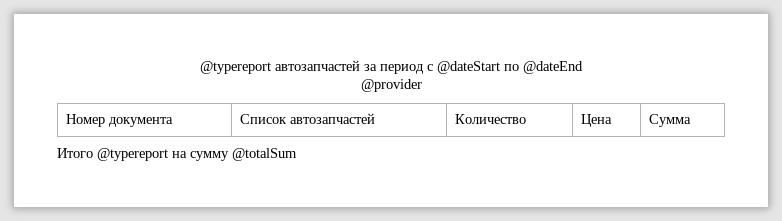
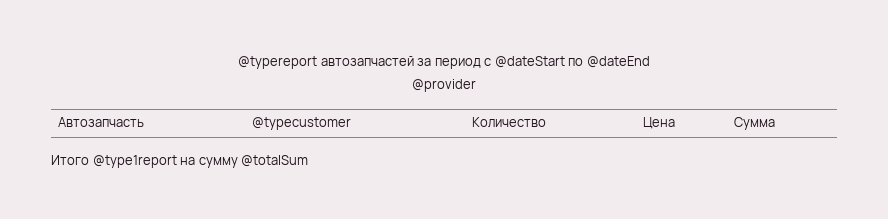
[66,114,174,127] [240,113,376,124] Номер документа | Список автозапчастей -> [58,117,145,127] [252,117,352,130] Автозапчасть | @typecustomer
[97,148,168,161] @typereport -> [92,155,177,168] @type1report

